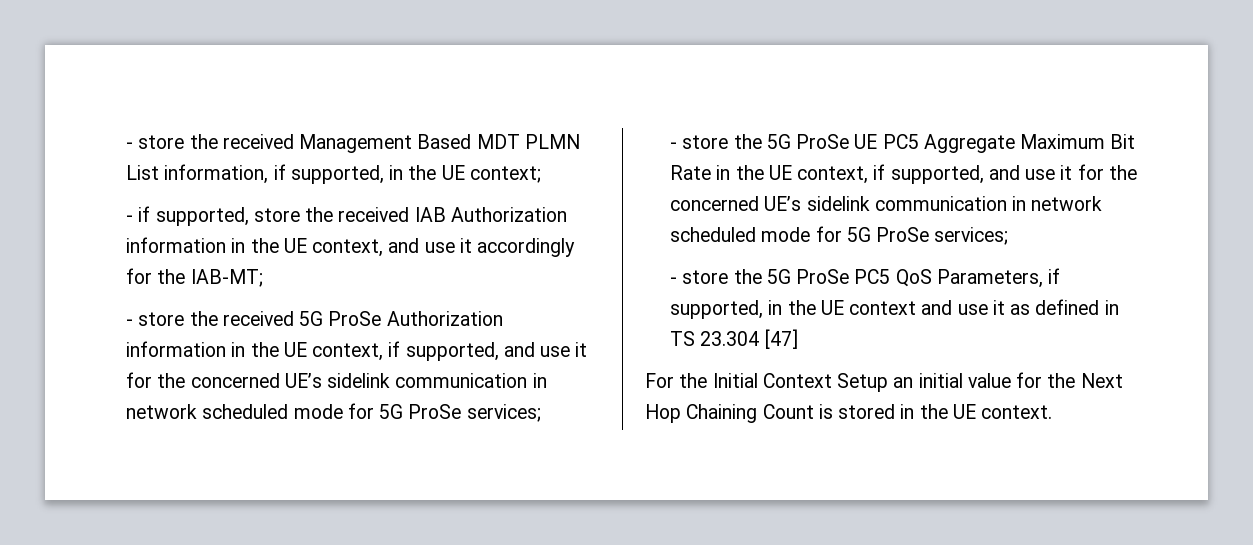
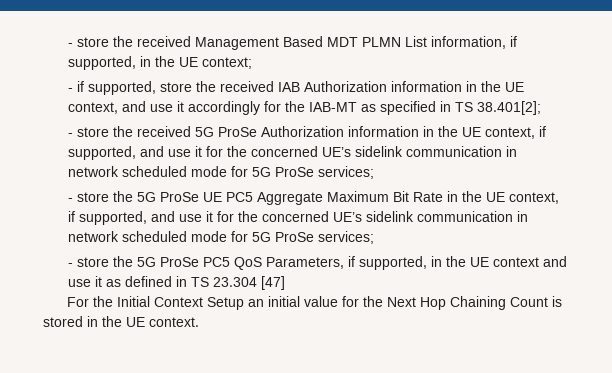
[190,269,263,287] IAB-MT; -> [308,101,541,115] IAB-MT as specified in TS 38.401[2];

